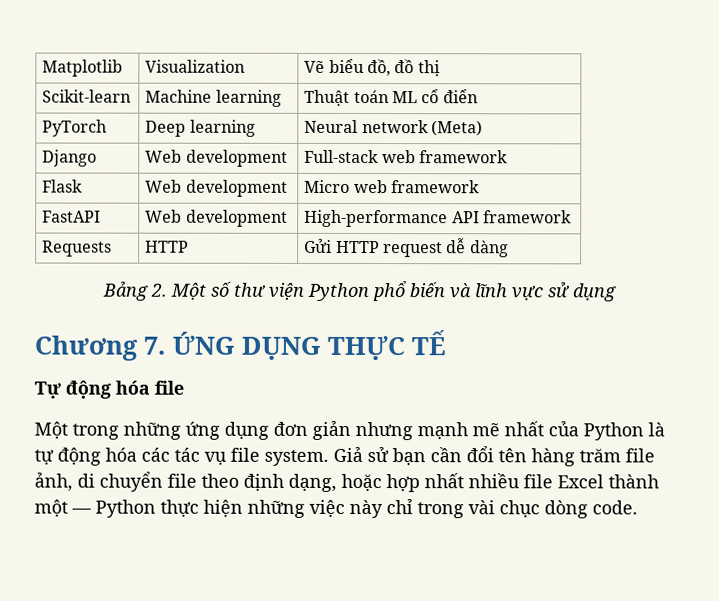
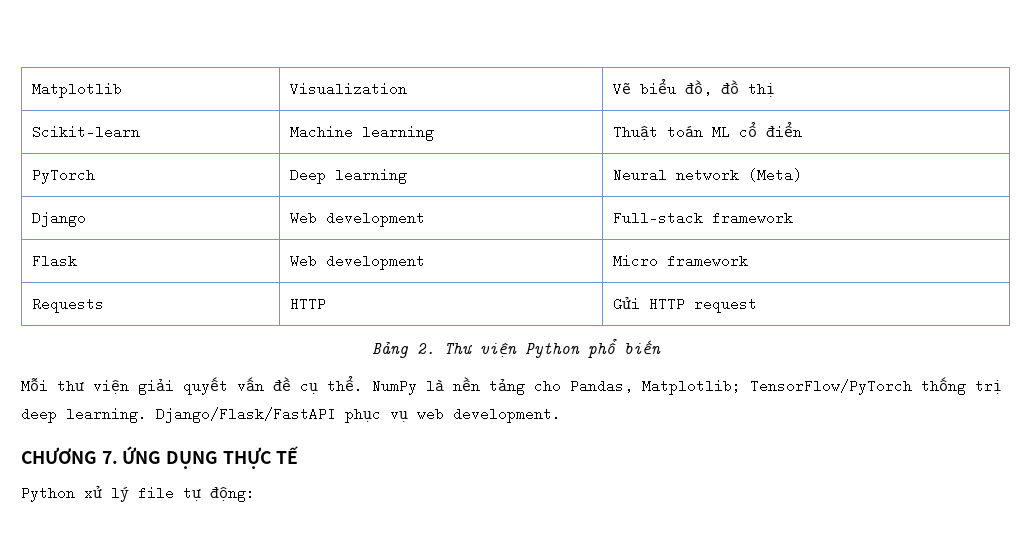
[381,150,416,164] web -> (703, 218) none
[353,179,480,194] [42,210,102,223] [145,209,288,227] [304,209,480,228] web framework // FastAPI | Web development | High-performance API -> (658, 261) none
[446,238,509,258] dễ dàng -> (757, 305) none
[171,281,266,300] Một số thư -> [443,343,473,354] Thư
[450,282,617,302] [34,335,138,361] và lĩnh vực sử dụng // Chương -> [21,376,1002,395] [21,407,561,423] [21,447,97,464] // Mỗi thư viện giải quyết vấn đề cụ thể. NumPy là nền tảng cho Pandas, Matplotlib; TensorFlow/PyTorch thống trị deep learning. Django/Flask/FastAPI phục vụ web development. // CHƯƠNG
[34,380,184,399] [34,420,665,441] [34,446,655,467] [34,471,659,493] [34,499,638,519] Tự động hóa file // Một trong những ứng dụng đơn giản nhưng mạnh mẽ nhất của Python là tự động hóa các tác vụ file system. Giả sử bạn cần đổi tên hàng trăm file ảnh, di chuyển file theo định dạng, hoặc hợp nhất nhiều file Excel thành một — Python thực hiện những việc này chỉ trong vài chục dòng code. -> [21,486,255,502] Python xử lý file tự động:

